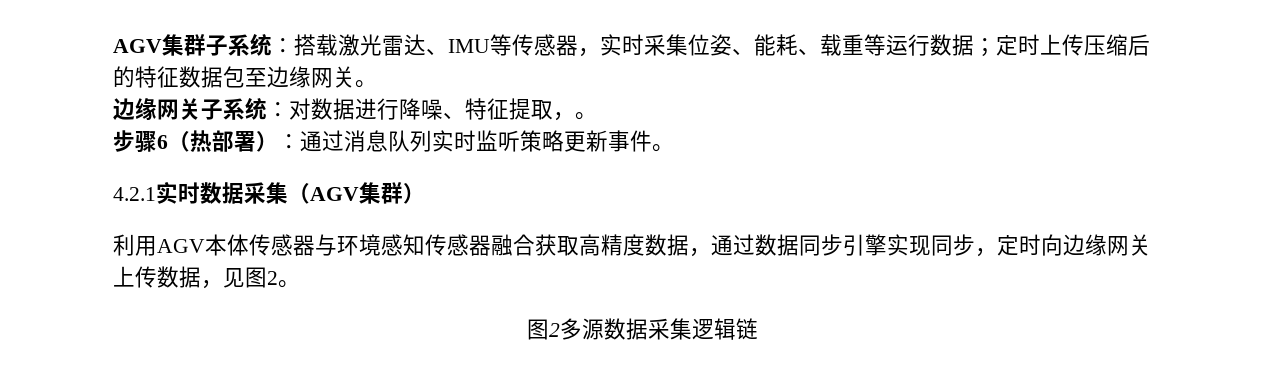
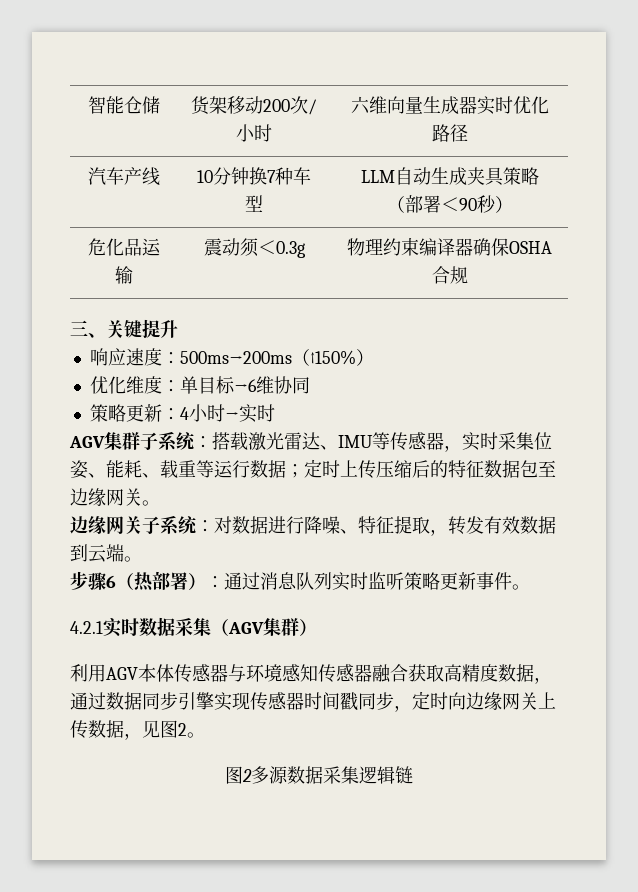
(113, 46) none -> [87,96,160,114] [191,96,317,115] [236,124,272,142] [350,96,549,115] [431,124,468,142] [87,167,160,186] [197,167,311,185] [245,195,263,212] [360,167,539,186] [386,195,513,213] [87,238,161,256] [114,266,133,284] [203,238,306,258] [347,238,552,256] [431,266,468,284] [70,319,178,339] [89,348,374,366] [89,376,310,394] [89,404,275,423] 智能仓储 | 货架移动200次/小时 | 六维向量生成器实时优化路径 // 汽车产线 | 10分钟换7种车型 | LLM自动生成夹具策略（部署＜90秒） // 危化品运输 | 震动须＜0.3g | 物理约束编译器确保OSHA合规 // 三、关键提升 // 响应速度：500ms→200ms（↑150%） // 优化维度：单目标→6维协同 // 策略更新：4小时→实时 //
(575, 116) none -> [448,516,556,535] [70,544,124,563] 转发有效数据到云端
(931, 245) none -> [250,692,358,711] 传感器时间戳

